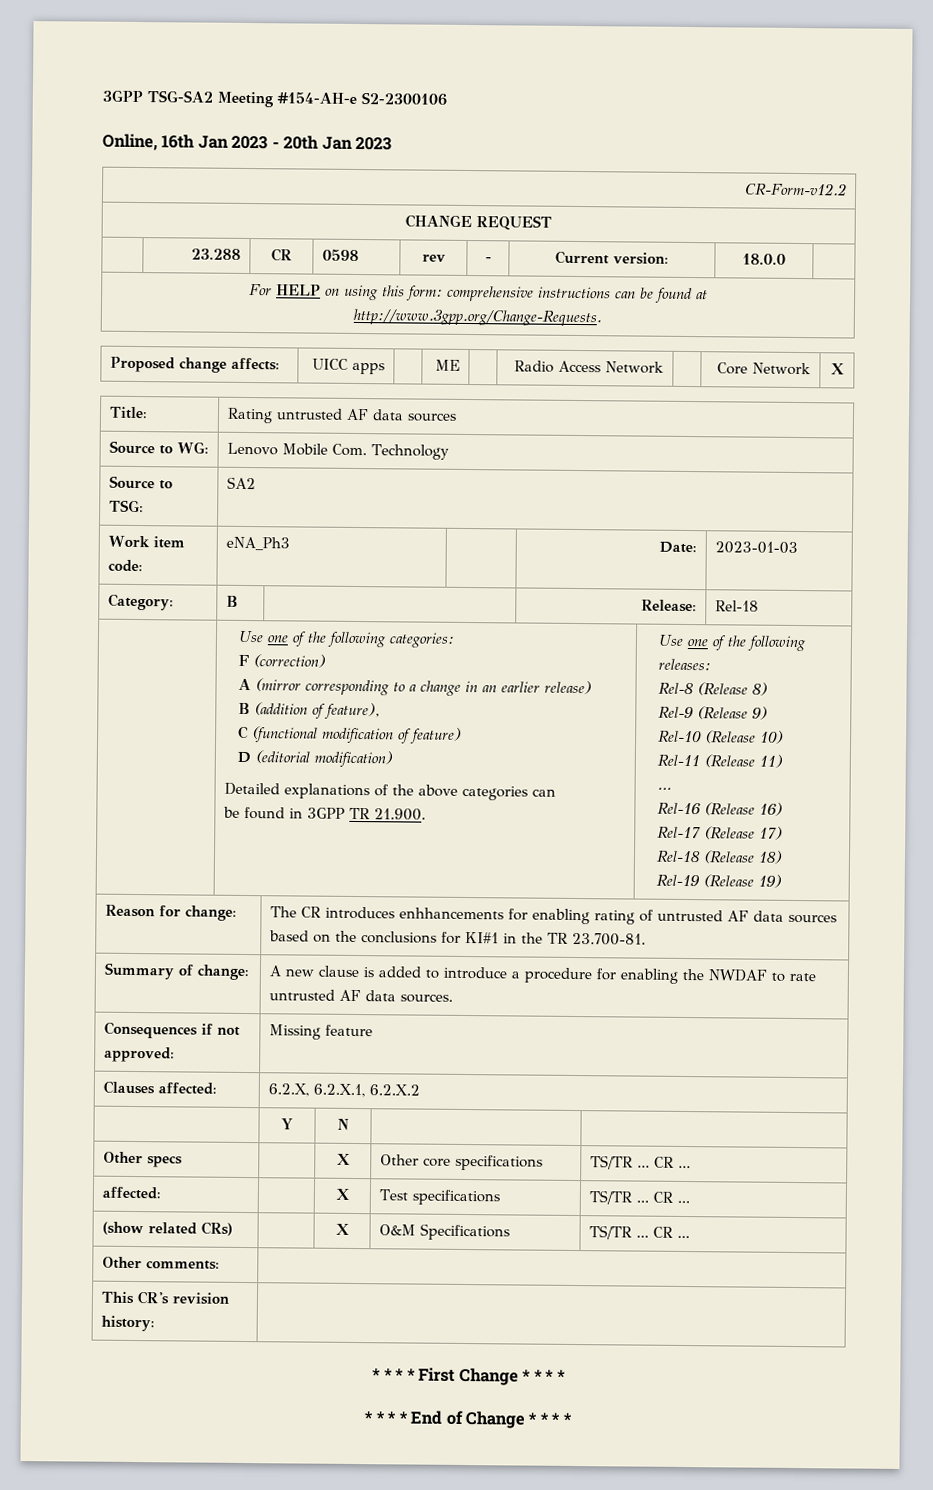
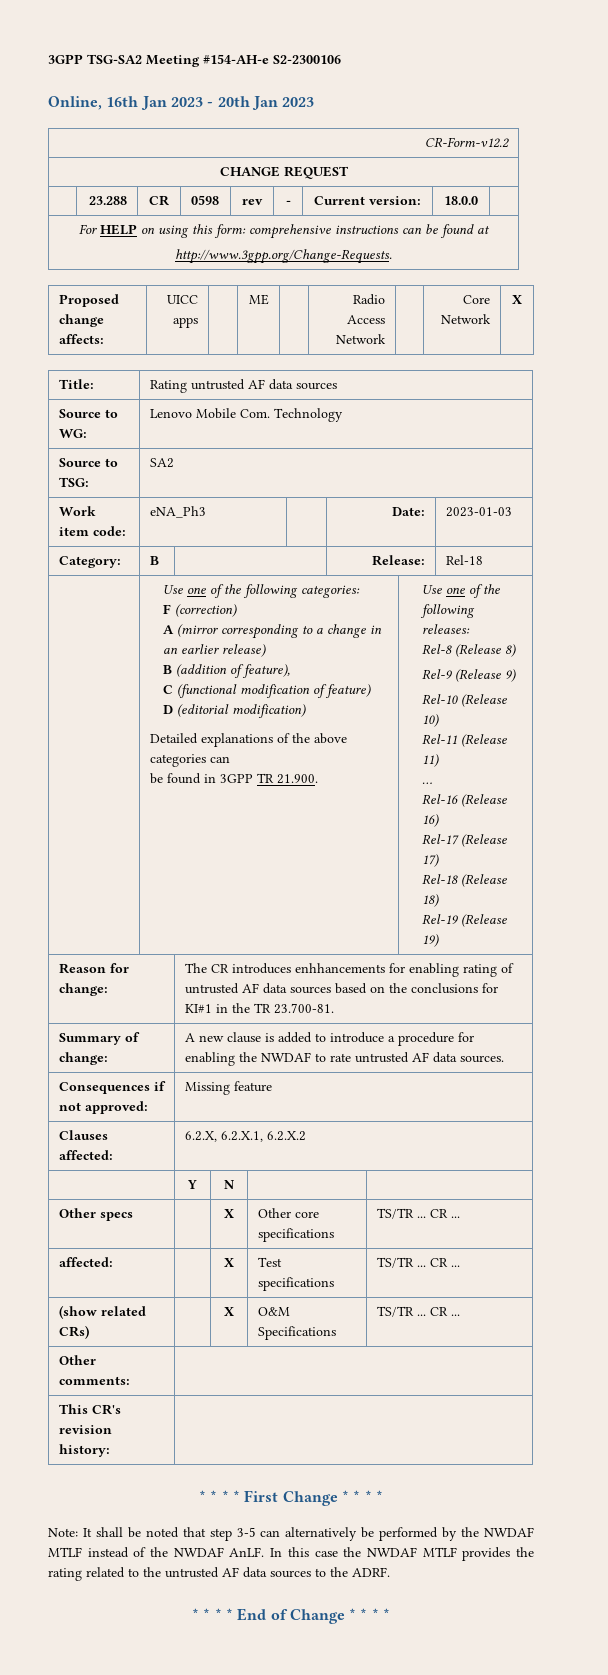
(566, 1375) none -> [48,1527,534,1541] [48,1547,534,1561] [48,1567,390,1581] // Note: It shall be noted that step 3-5 can alternatively be performed by the NWDAF MTLF instead of the NWDAF AnLF. In this case the NWDAF MTLF provides the rating related to the untrusted AF data sources to the ADRF.

